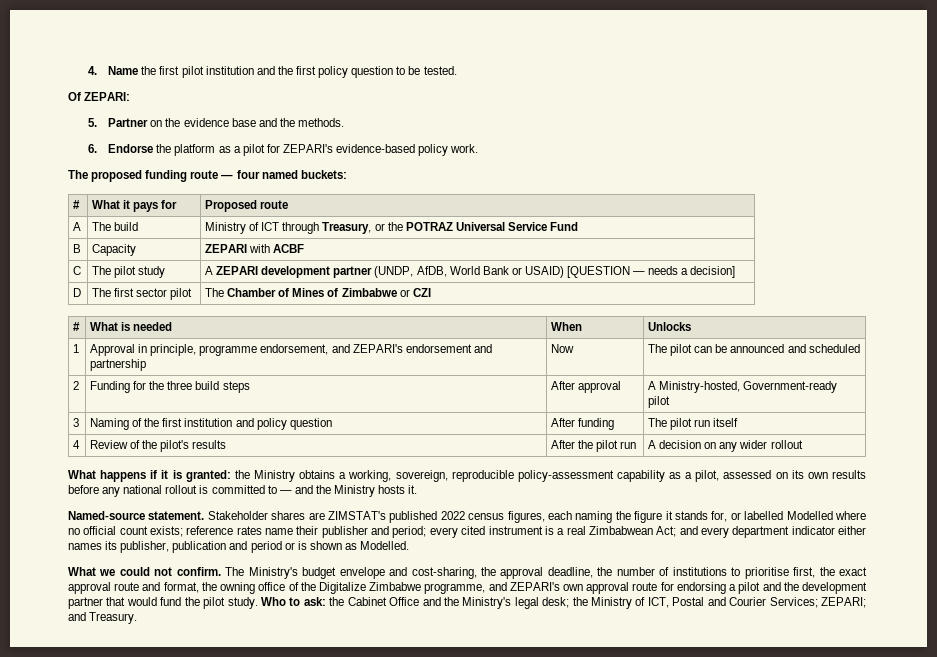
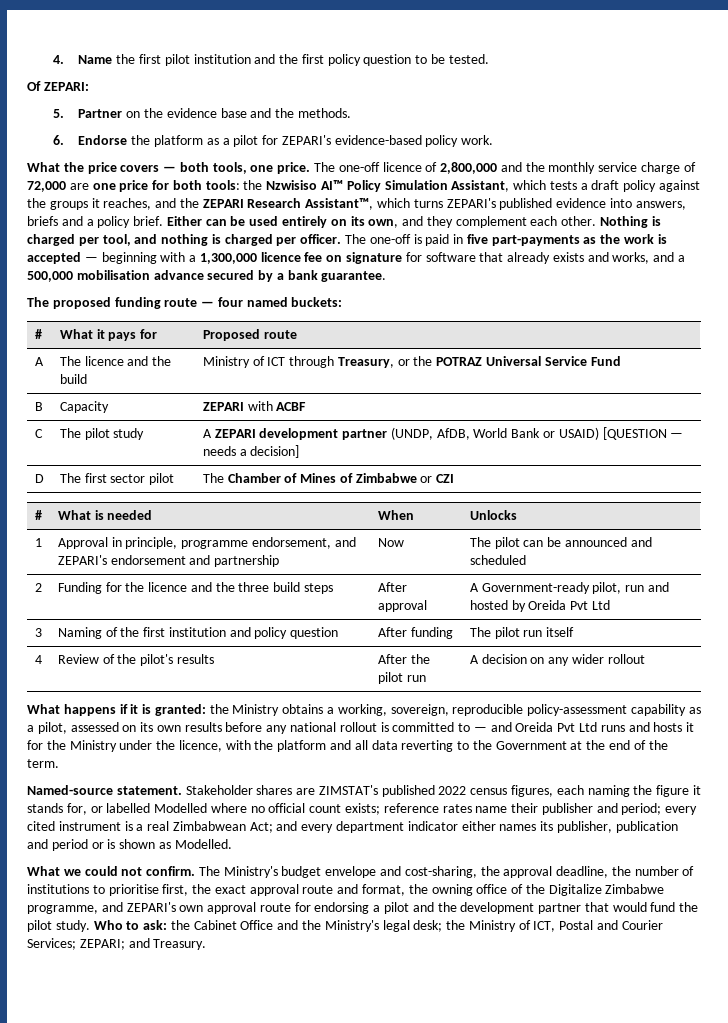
(479, 148) none -> [27,162,696,174] [27,180,701,192] [27,198,686,210] [27,216,661,228] [27,234,667,246] [27,252,686,264] [27,270,387,282] // What the price covers — both tools, one price. The one-off licence of 2,800,000 and the monthly service charge of 72,000 are one price for both tools: the Nzwisiso AI™ Policy Simulation Assistant, which tests a draft policy against the groups it reaches, and the ZEPARI Research Assistant™, which turns ZEPARI's published evidence into answers, briefs and a policy brief. Either can be used entirely on its own, and they complement each other. Nothing is charged per tool, and nothing is charged per officer. The one-off is paid in five part-payments as the work is accepted — beginning with a 1,300,000 licence fee on signature for software that already exists and works, and a 500,000 mobilisation advance secured by a bank guarantee.
(112, 226) none -> [84,356,172,366] licence and the
(165, 385) none -> [148,582,235,592] licence and the
[659,381,838,393] [648,396,671,408] Ministry-hosted, Government-ready pilot -> [481,582,669,594] [469,600,610,612] Government-ready pilot, run and hosted by Oreida Pvt Ltd
[315,485,418,497] the Ministry hosts it. -> [515,722,695,732] [27,740,668,752] [27,759,59,768] Oreida Pvt Ltd runs and hosts it for the Ministry under the licence, with the platform and all data reverting to the Government at the end of the term.

